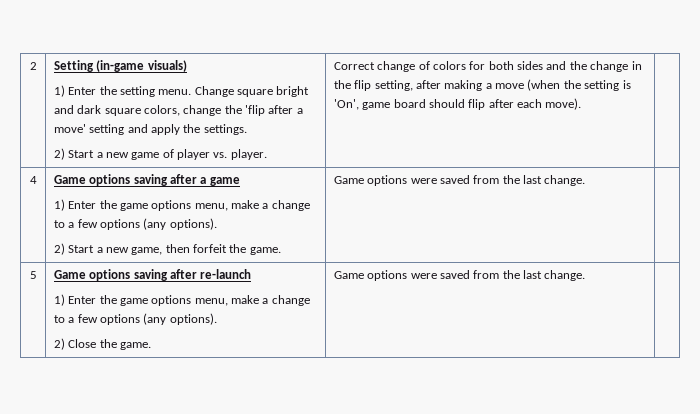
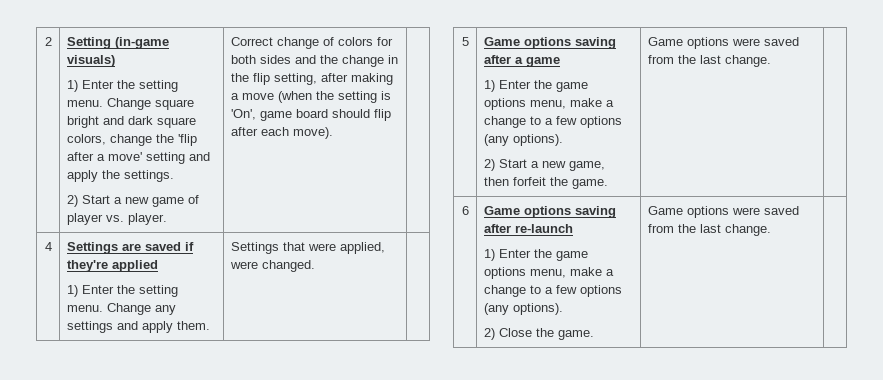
(37, 180) none -> [66,242,194,254] [66,260,158,272] [66,285,178,297] [66,303,176,315] [66,321,210,333] [230,242,385,254] [229,260,315,272] [461,37,469,46] | Settings are saved if they're applied // 1) Enter the setting menu. Change any settings and apply them. | Settings that were applied, were changed. | // 5
[29,271,37,279] 5 -> [461,206,469,215] 6

